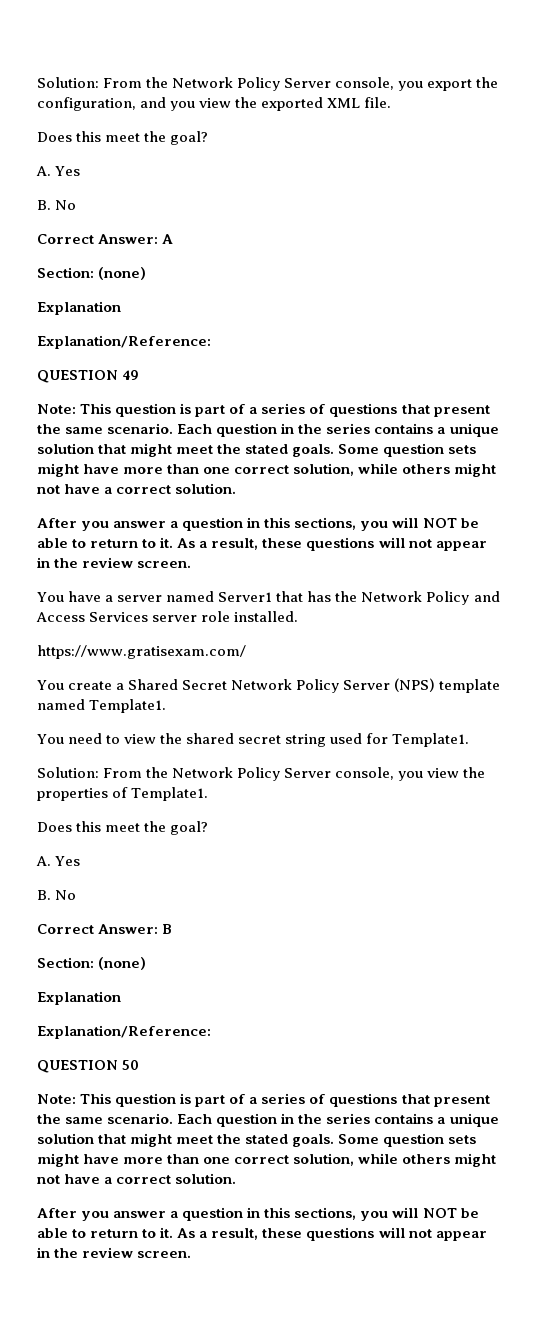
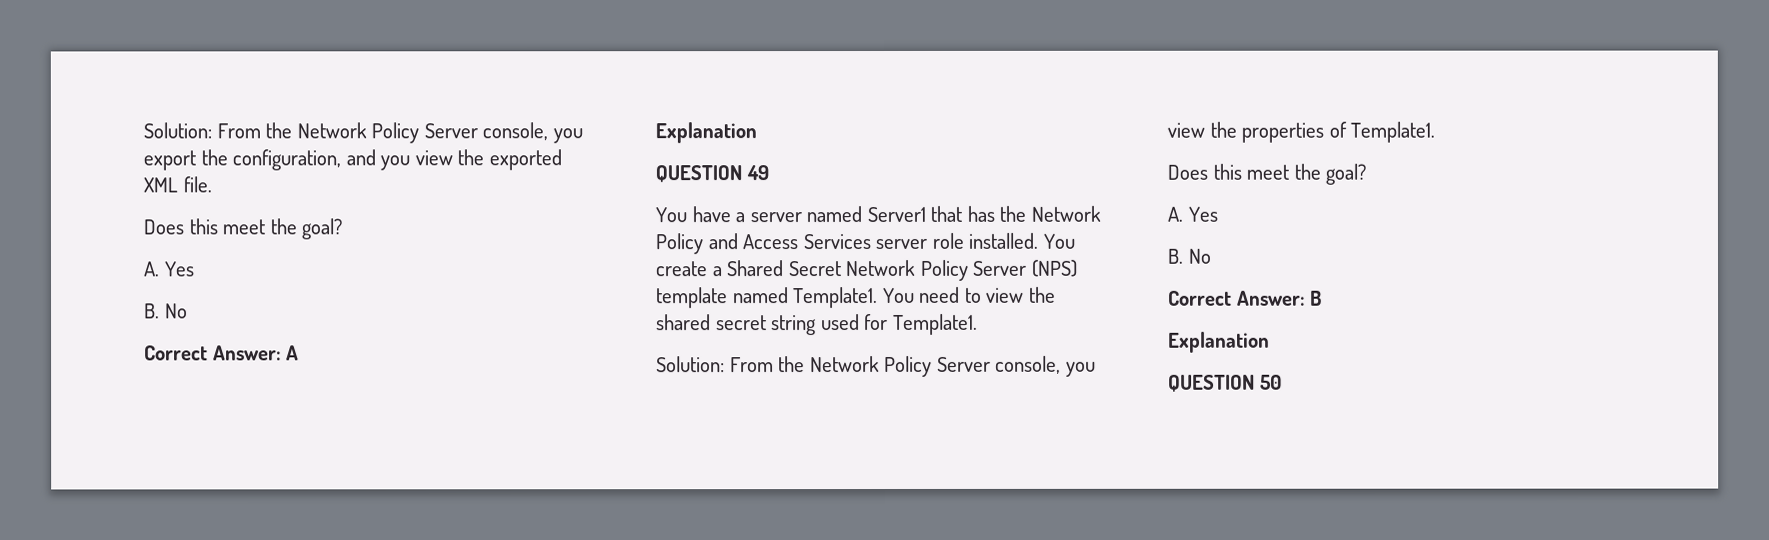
[37,267,147,280] [37,301,121,315] [37,335,211,349] // Section: (none) // Explanation // Explanation/Reference: -> [655,122,757,144] // Explanation
[37,403,490,417] [37,423,499,437] [37,443,477,457] [37,463,497,477] [37,483,237,494] [37,517,479,531] [37,537,487,551] [37,557,192,568] // Note: This question is part of a series of questions that present the same scenario. Each question in the series contains a unique solution that might meet the stated goals. Some question sets might have more than one correct solution, while others might not have a correct solution. // After you answer a question in this sections, you will NOT be able to return to it. As a result, these questions will not appear in the review screen. -> (769, 173) none
[37,645,246,659] // https://www.gratisexam.com/ // -> (1039, 240) none
(167, 706) // -> (879, 298) none
[37,957,147,970] [37,991,121,1005] [37,1025,211,1039] // Section: (none) // Explanation // Explanation/Reference: -> [1168,331,1270,353] // Explanation
[37,1093,490,1107] [37,1113,499,1127] [37,1133,477,1147] [37,1153,497,1167] [37,1173,237,1184] [37,1207,479,1221] [37,1227,487,1241] [37,1247,192,1258] // Note: This question is part of a series of questions that present the same scenario. Each question in the series contains a unique solution that might meet the stated goals. Some question sets might have more than one correct solution, while others might not have a correct solution. // After you answer a question in this sections, you will NOT be able to return to it. As a result, these questions will not appear in the review screen. -> (1283, 382) none

